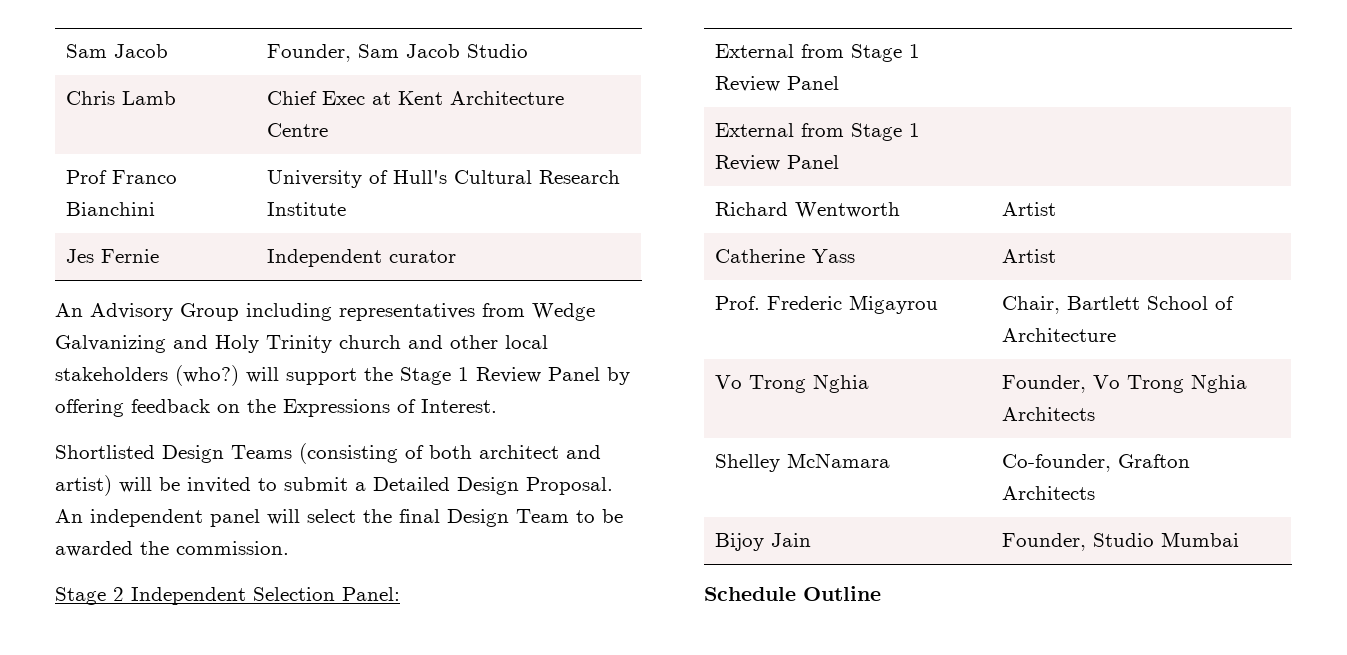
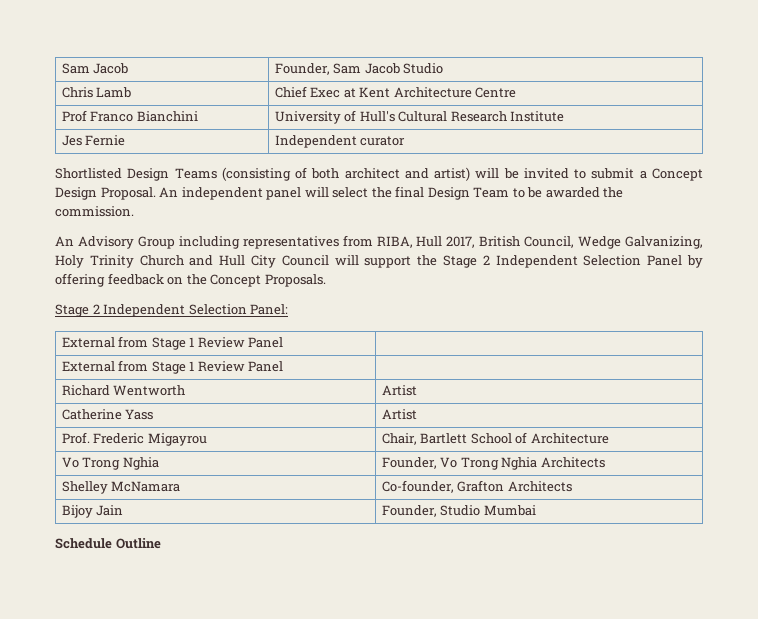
[55,303,595,321] [55,335,548,353] [55,365,630,386] [55,399,497,417] // An Advisory Group including representatives from Wedge Galvanizing and Holy Trinity church and other local stakeholders (who?) will support the Stage 1 Review Panel by offering feedback on the Expressions of Interest. -> (406, 141) none
[373,477,450,491] Detailed -> [651,168,703,181] Concept
(289, 548) none -> [55,235,703,249] [55,255,703,268] [55,273,326,287] // An Advisory Group including representatives from RIBA, Hull 2017, British Council, Wedge Galvanizing, Holy Trinity Church and Hull City Council will support the Stage 2 Independent Selection Panel by offering feedback on the Concept Proposals.

